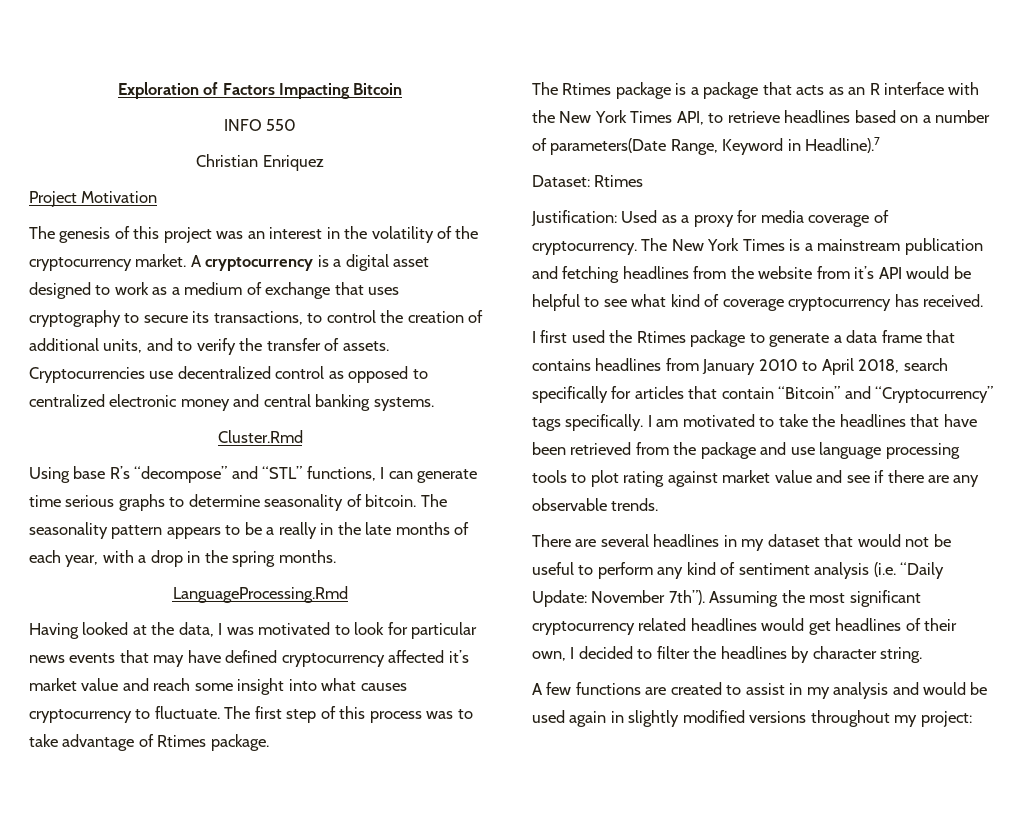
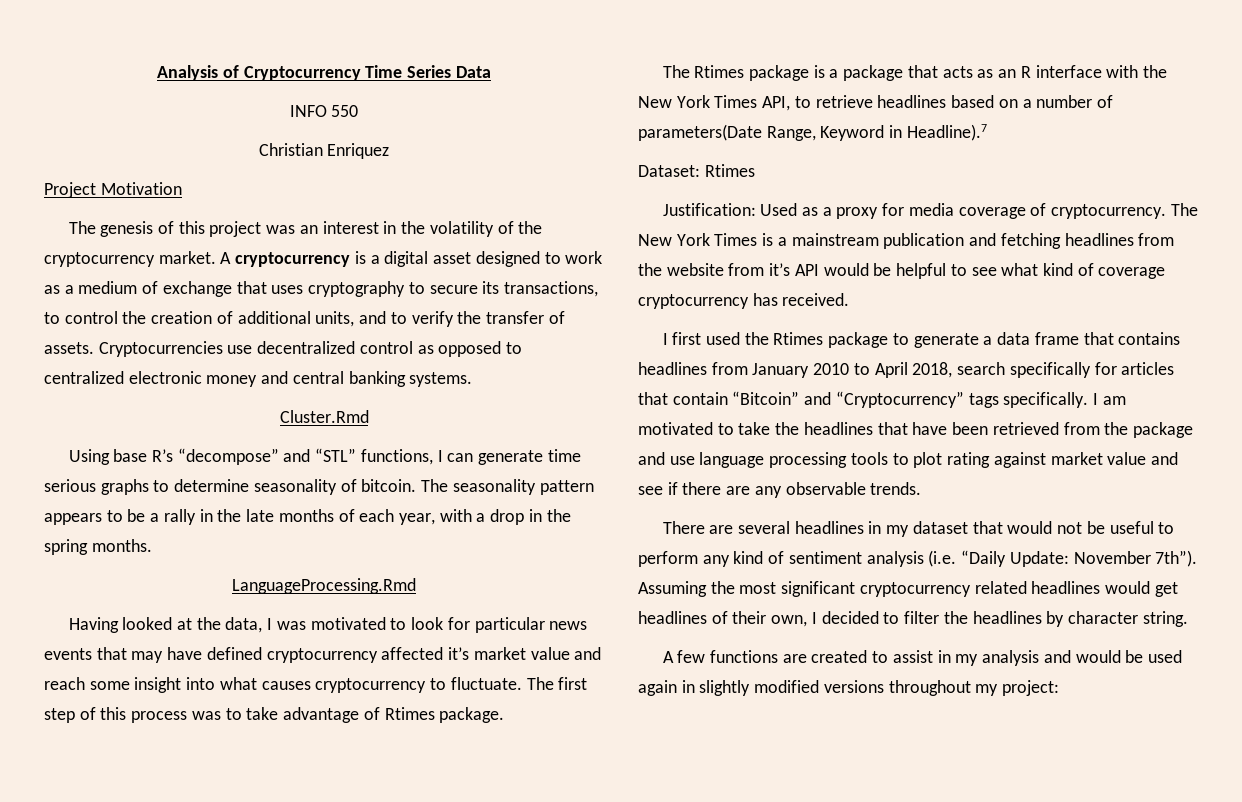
[117,82,403,99] Exploration of Factors Impacting Bitcoin -> [157,65,491,81] Analysis of Cryptocurrency Time Series Data
[278,522,317,539] really -> [163,509,196,525] rally

